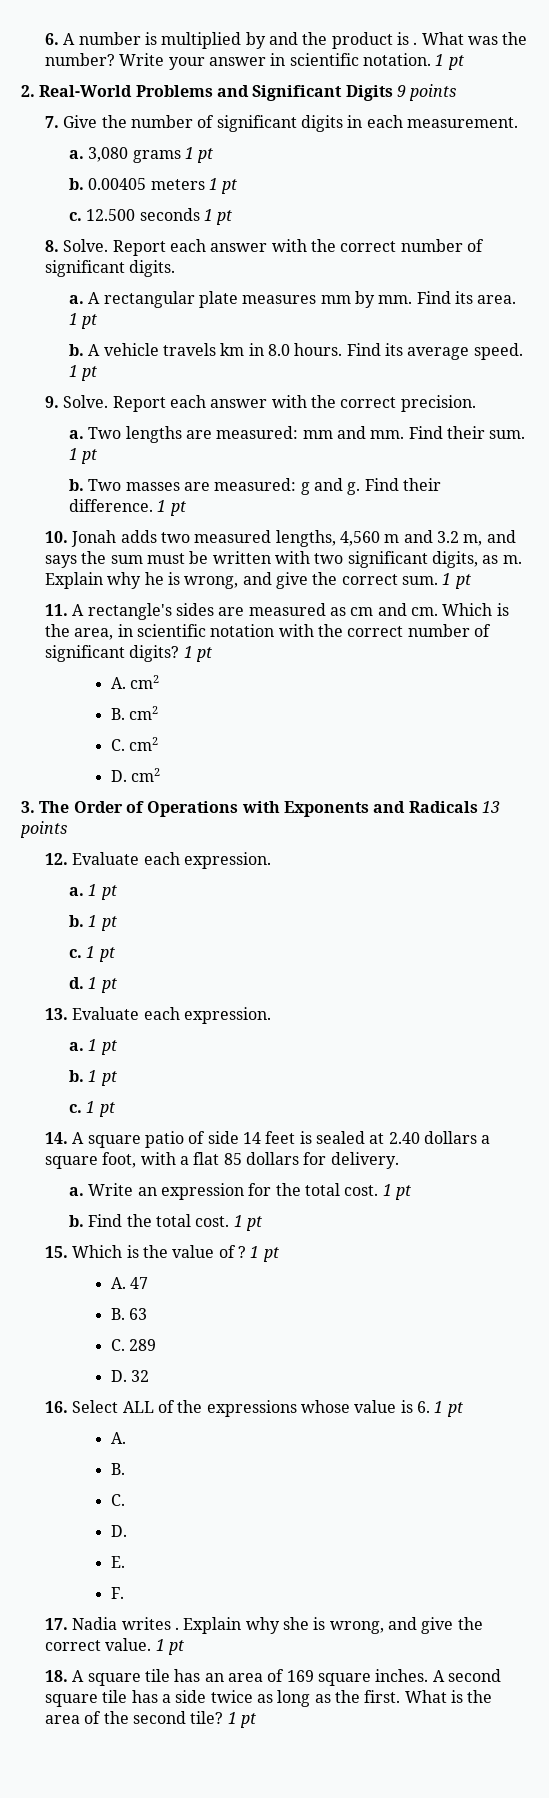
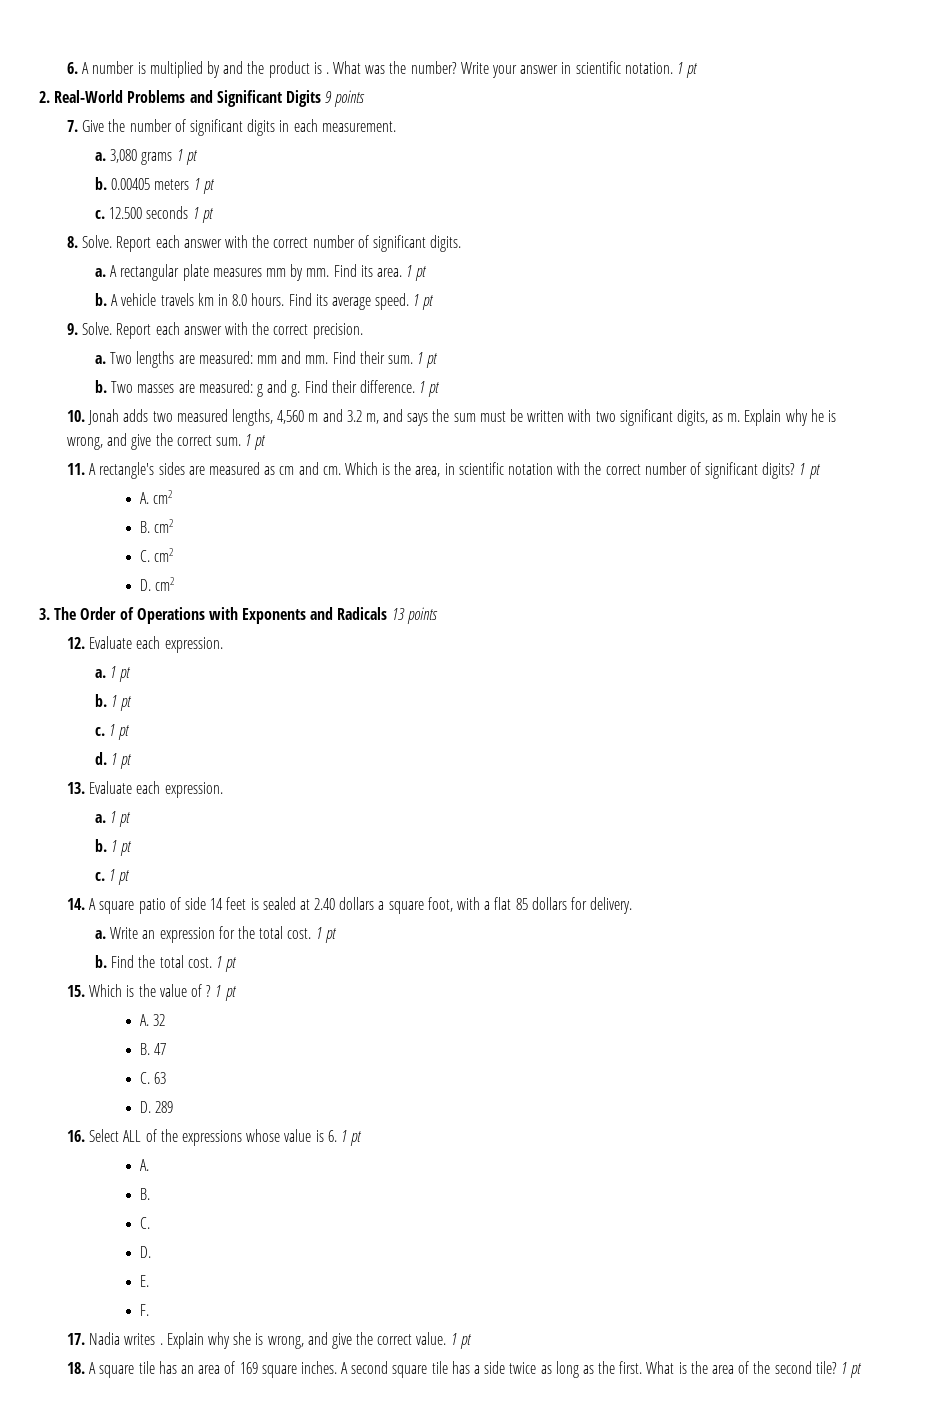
(126, 1283) none -> [153,1014,166,1026] [140,1043,151,1055] 32 // B.
[110,1308,125,1320] B. -> [140,1072,151,1084] C.
[110,1339,125,1351] C. -> [140,1101,152,1113] D.
[110,1370,149,1382] // D. 32 -> (174, 1107) none

